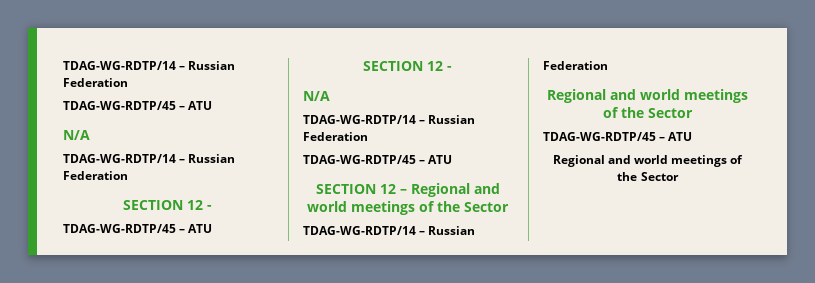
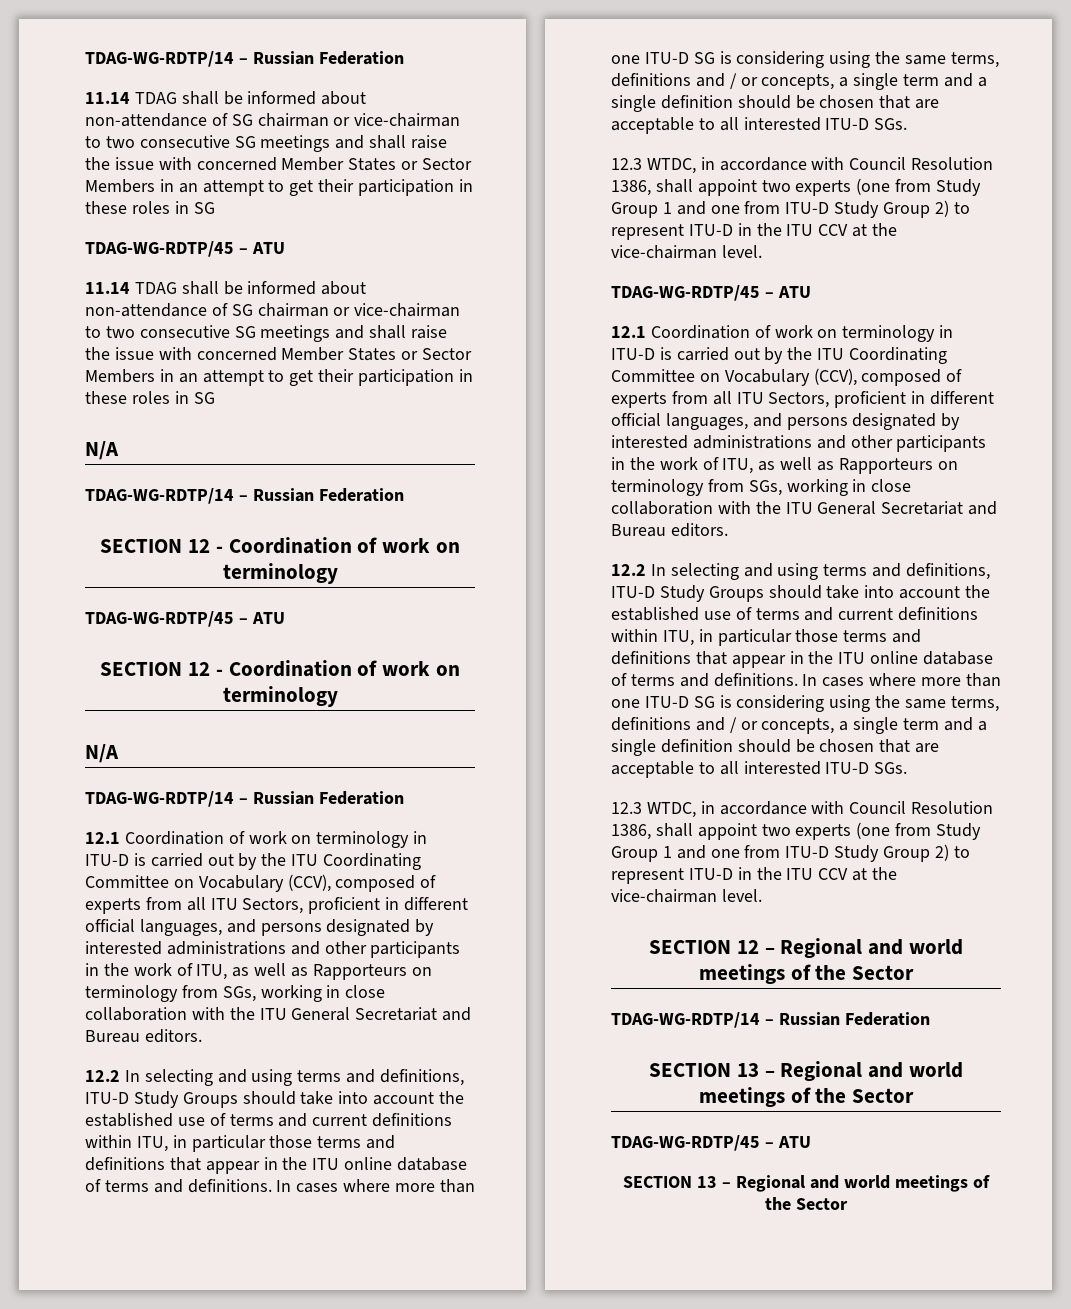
[63,61,236,70] [63,78,128,87] [63,101,213,110] TDAG-WG-RDTP/14 – Russian Federation // TDAG-WG-RDTP/45 – ATU -> [85,51,404,67] [85,91,367,105] [85,113,461,127] [85,135,448,152] [85,157,473,171] [85,179,473,196] [85,201,215,214] [85,241,285,257] [85,281,367,295] [85,303,461,317] [85,325,448,342] [85,347,473,361] [85,369,473,386] [85,391,215,404] TDAG-WG-RDTP/14 – Russian Federation // 11.14 TDAG shall be informed about non-attendance of SG chairman or vice-chairman to two consecutive SG meetings and shall raise the issue with concerned Member States or Sector Members in an attempt to get their participation in these roles in SG // TDAG-WG-RDTP/45 – ATU // 11.14 TDAG shall be informed about non-attendance of SG chairman or vice-chairman to two consecutive SG meetings and shall raise the issue with concerned Member States or Sector Members in an attempt to get their participation in these roles in SG
[63,224,213,233] [363,61,452,71] [303,91,330,101] [303,115,476,124] [303,132,368,141] [303,155,453,164] // TDAG-WG-RDTP/45 – ATU // SECTION 12 - // N/A // TDAG-WG-RDTP/14 – Russian Federation // TDAG-WG-RDTP/45 – ATU -> [228,537,460,554] [222,563,338,584] [85,611,285,627] [100,660,460,677] [222,686,338,707] [85,744,119,763] [85,791,404,807] [85,831,428,848] [85,853,422,870] [85,874,437,892] [85,897,469,914] [85,919,435,936] [85,941,461,958] [85,963,432,980] [85,985,386,1002] [85,1007,472,1021] [85,1029,202,1043] [85,1069,465,1086] [85,1091,465,1108] [85,1113,453,1127] [85,1135,396,1152] [85,1157,468,1174] [85,1179,475,1193] [611,51,999,68] [611,73,987,90] [611,95,940,112] [611,117,908,134] [611,157,994,174] [611,178,982,196] [611,200,970,218] [611,223,898,240] [611,245,762,259] [611,285,811,301] [611,325,954,342] [611,347,948,364] [611,368,963,386] [611,391,995,408] [611,413,961,430] [611,435,987,452] [611,457,958,474] [611,479,912,496] [611,501,998,515] [611,523,728,537] [611,563,991,580] [611,585,991,602] [611,607,979,621] [611,629,922,646] [611,651,994,668] [611,673,1001,687] [611,695,999,712] [611,717,987,734] [611,739,940,756] [611,761,908,778] [611,801,994,818] [611,822,982,840] [611,844,970,862] [611,867,898,884] [611,889,762,903] Coordination of work on terminology // TDAG-WG-RDTP/45 – ATU // SECTION 12 - Coordination of work on terminology // N/A // TDAG-WG-RDTP/14 – Russian Federation // 12.1 Coordination of work on terminology in ITU-D is carried out by the ITU Coordinating Committee on Vocabulary (CCV), composed of experts from all ITU Sectors, proficient in different official languages, and persons designated by interested administrations and other participants in the work of ITU, as well as Rapporteurs on terminology from SGs, working in close collaboration with the ITU General Secretariat and Bureau editors. // 12.2 In selecting and using terms and definitions, ITU-D Study Groups should take into account the established use of terms and current definitions within ITU, in particular those terms and definitions that appear in the ITU online database of terms and definitions. In cases where more than one ITU-D SG is considering using the same terms, definitions and / or concepts, a single term and a single definition should be chosen that are acceptable to all interested ITU-D SGs. // 12.3 WTDC, in accordance with Council Resolution 1386, shall appoint two experts (one from Study Group 1 and one from ITU-D Study Group 2) to represent ITU-D in the ITU CCV at the vice-chairman level. // TDAG-WG-RDTP/45 – ATU // 12.1 Coordination of work on terminology in ITU-D is carried out by the ITU Coordinating Committee on Vocabulary (CCV), composed of experts from all ITU Sectors, proficient in different official languages, and persons designated by interested administrations and other participants in the work of ITU, as well as Rapporteurs on terminology from SGs, working in close collaboration with the ITU General Secretariat and Bureau editors. // 12.2 In selecting and using terms and definitions, ITU-D Study Groups should take into account the established use of terms and current definitions within ITU, in particular those terms and definitions that appear in the ITU online database of terms and definitions. In cases where more than one ITU-D SG is considering using the same terms, definitions and / or concepts, a single term and a single definition should be chosen that are acceptable to all interested ITU-D SGs. // 12.3 WTDC, in accordance with Council Resolution 1386, shall appoint two experts (one from Study Group 1 and one from ITU-D Study Group 2) to represent ITU-D in the ITU CCV at the vice-chairman level.
(608, 65) none -> [649,1063,775,1077] SECTION 13 –
(693, 136) none -> [623,1176,732,1188] SECTION 13 –

